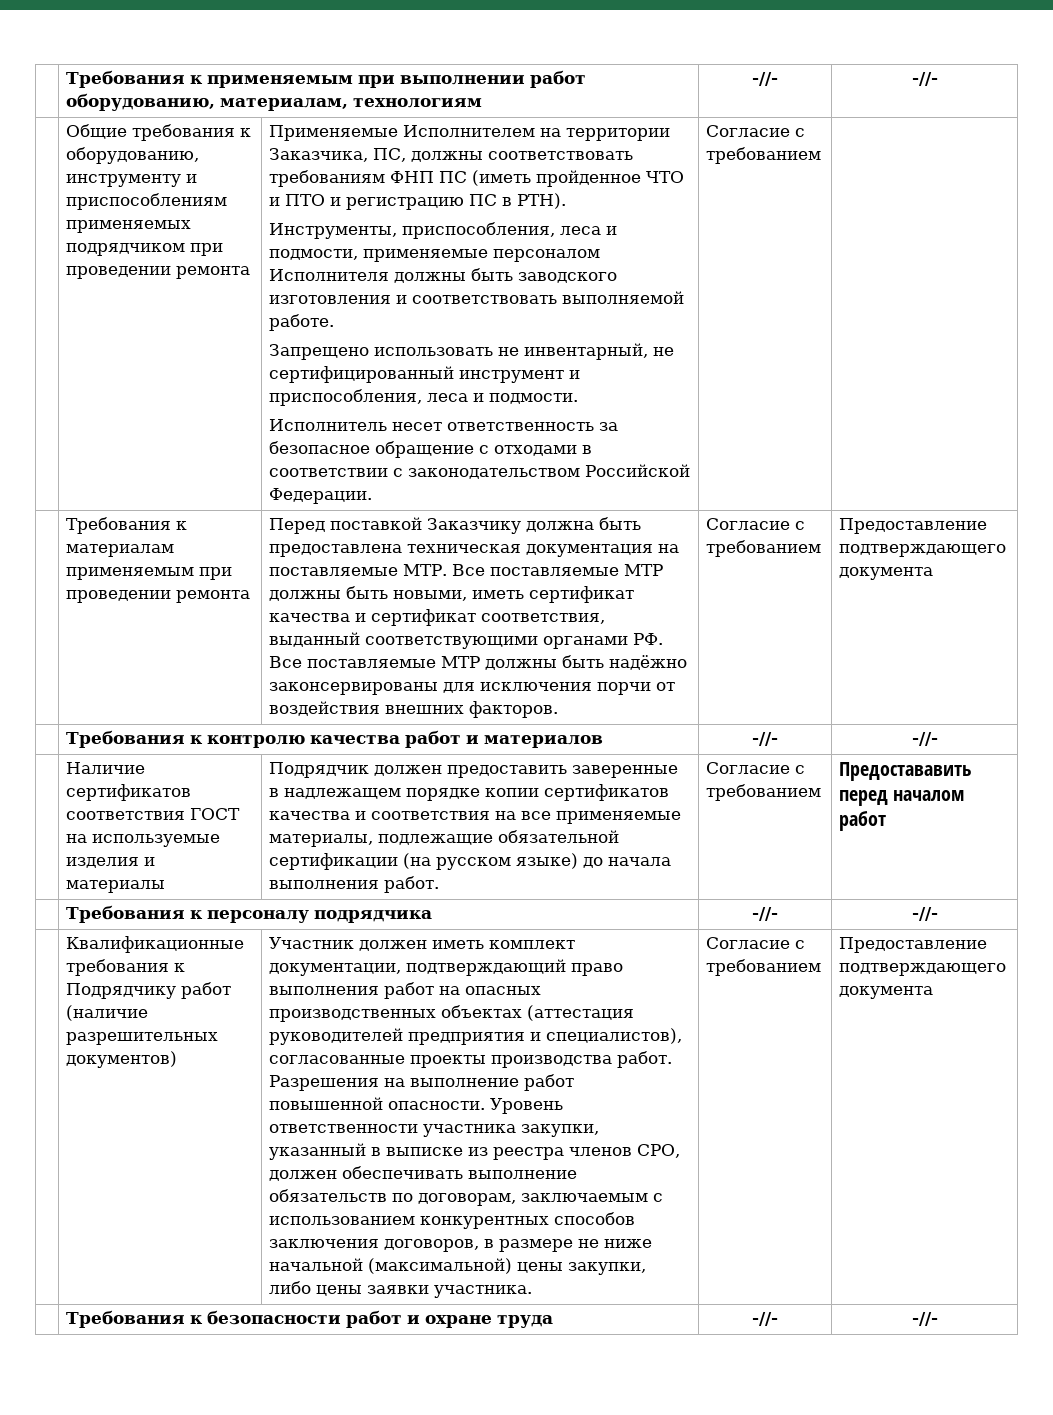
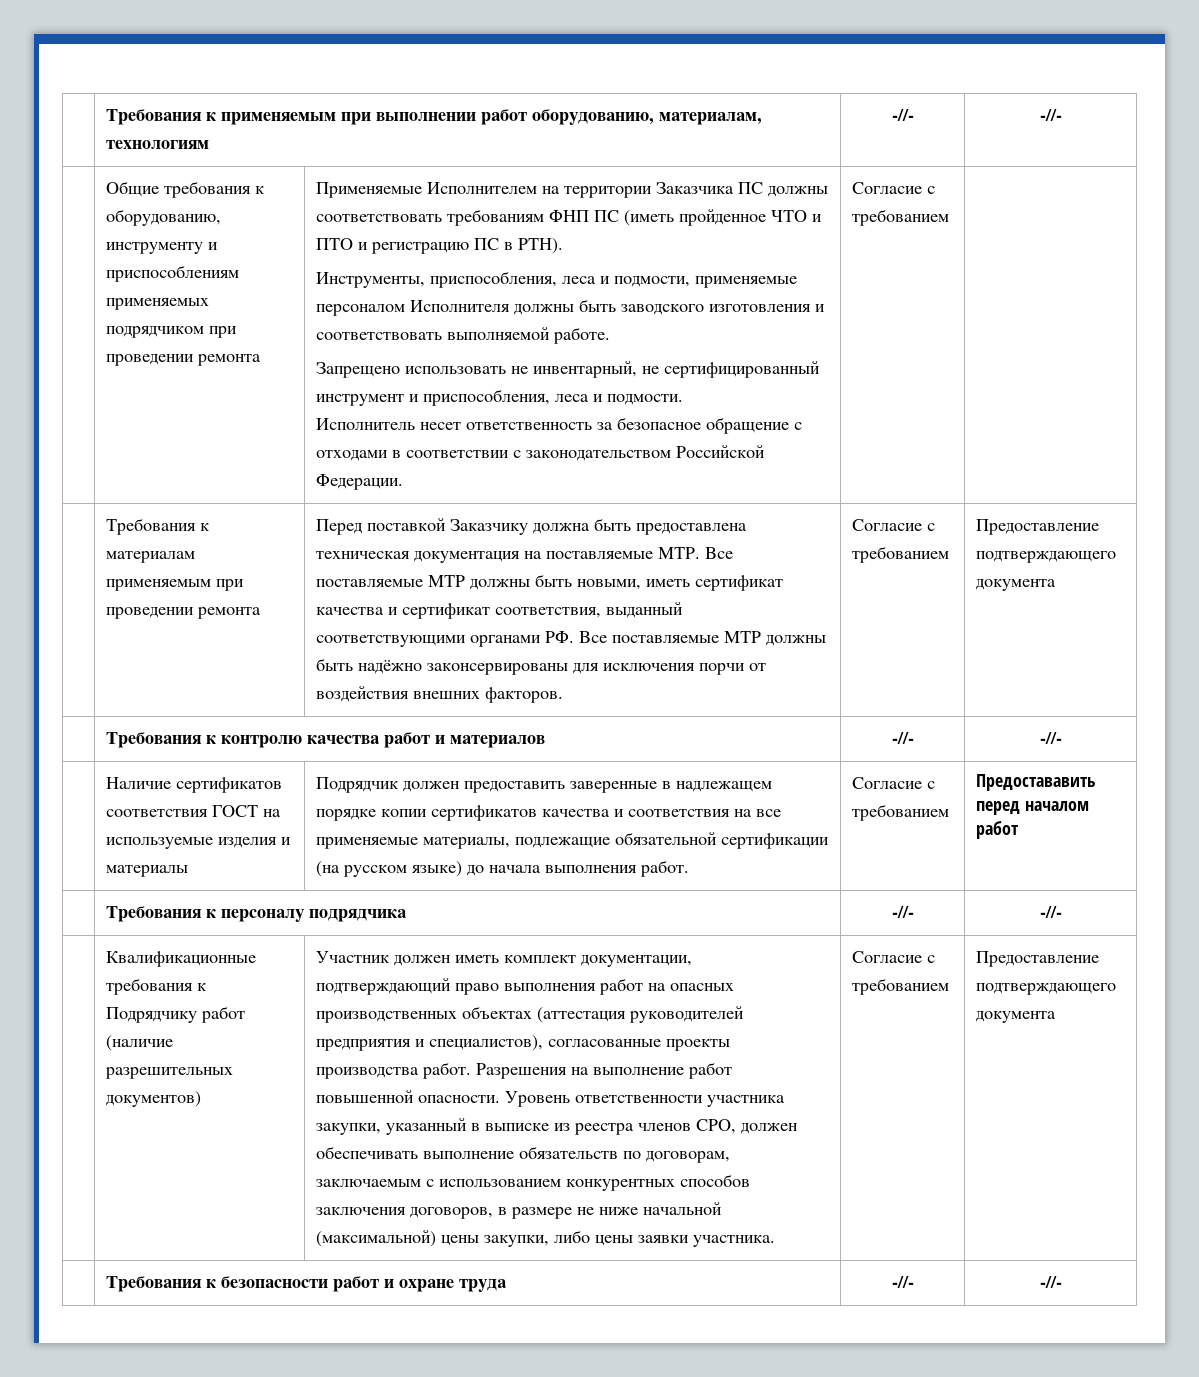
[268,148,406,162] Заказчика, ПС, -> [655,182,763,194] Заказчика ПС

